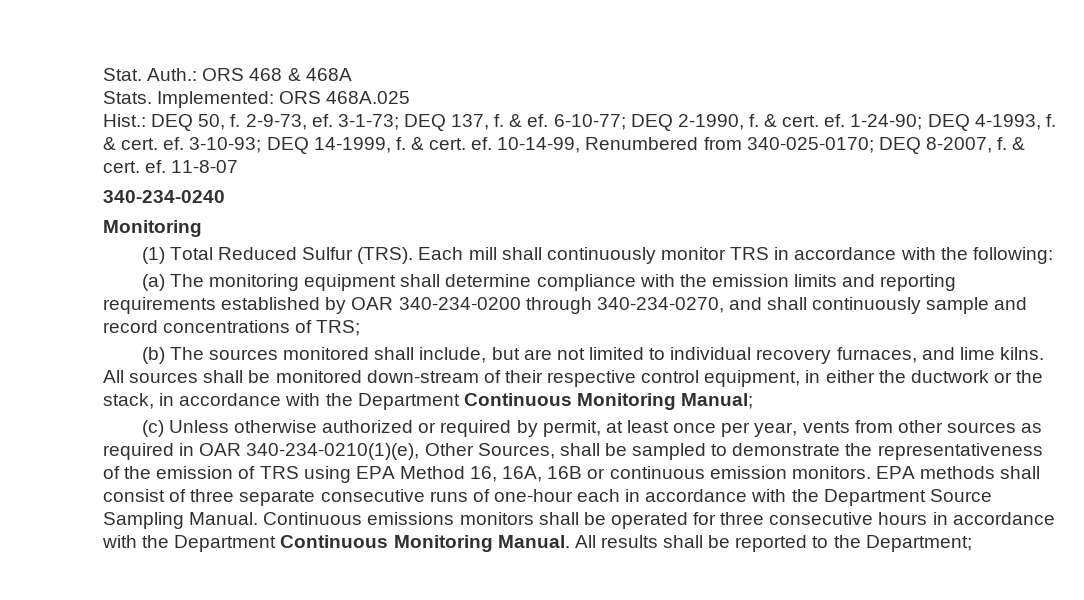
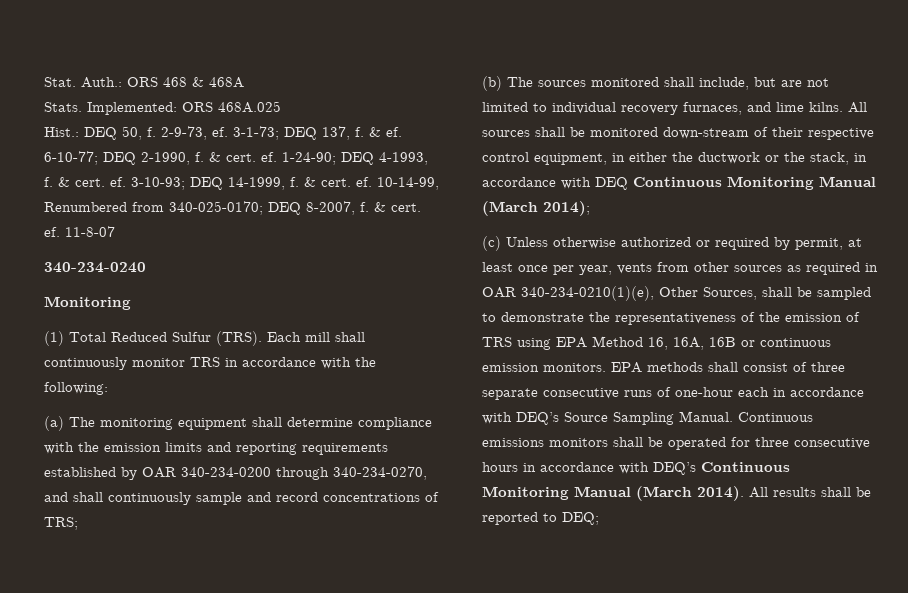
[325,393,754,410] the Department Continuous Monitoring Manual; -> [595,176,876,190] [482,201,590,216] DEQ Continuous Monitoring Manual (March 2014);
[791,489,926,506] the Department -> [516,412,559,425] DEQ’s
[142,535,570,552] the Department Continuous Monitoring Manual. -> [653,462,790,475] [482,486,744,501] DEQ’s Continuous Monitoring Manual (March 2014).
[833,535,972,552] the Department; -> [562,512,599,525] DEQ;

